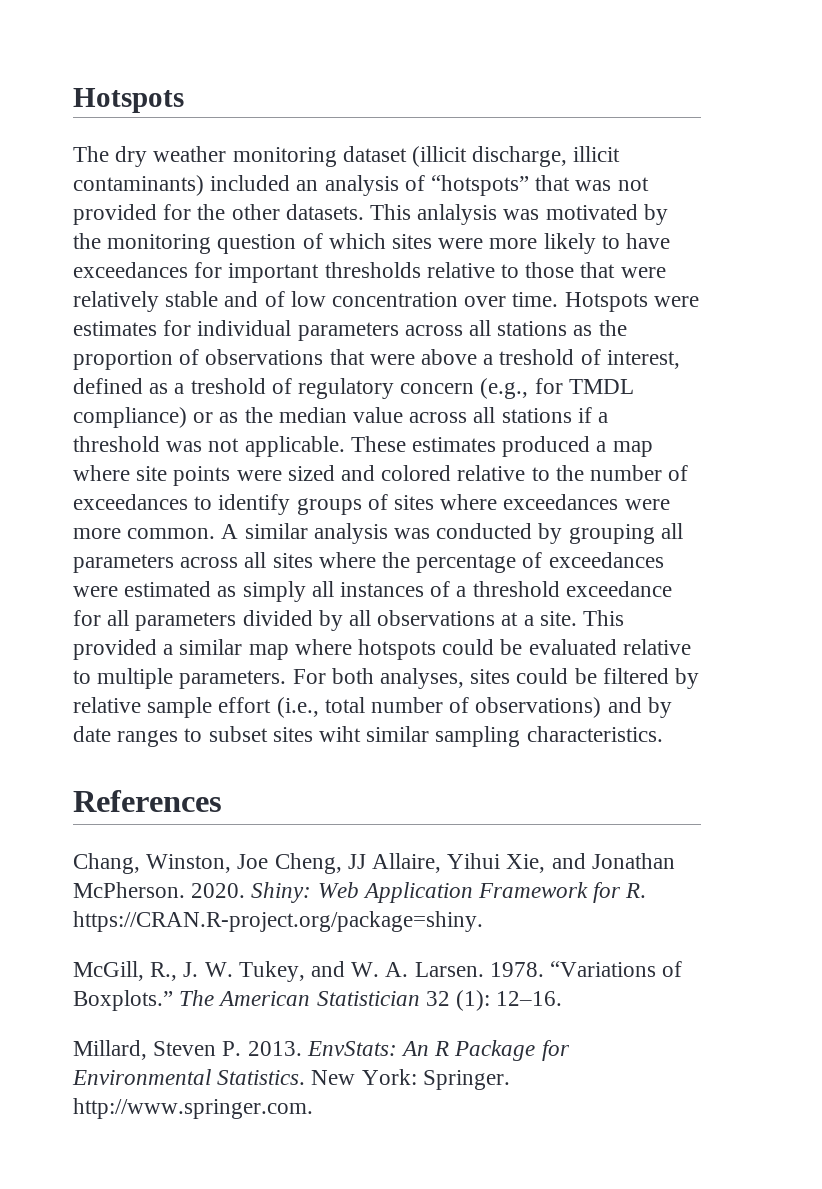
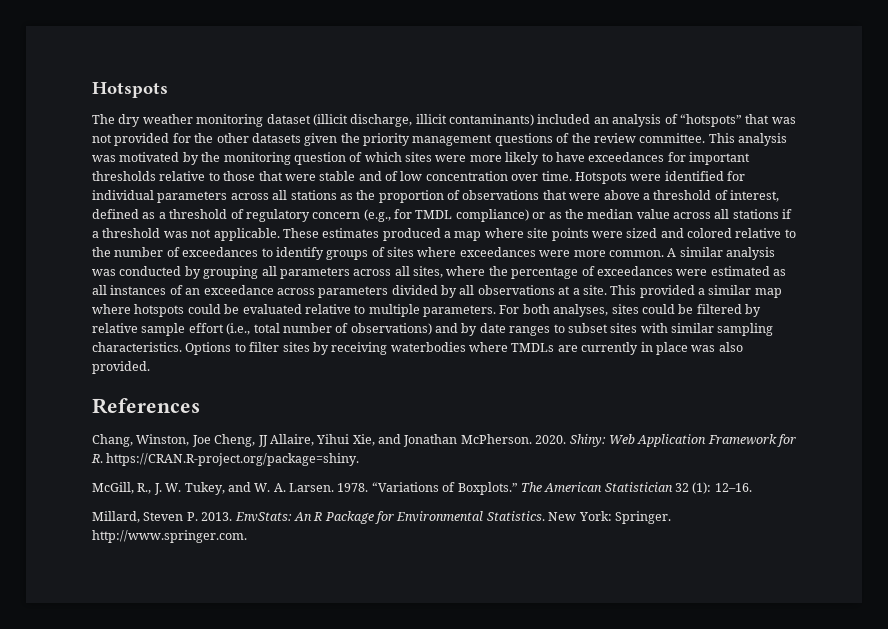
[285,204,498,225] datasets. This anlalysis -> [251,133,787,146] datasets given the priority management questions of the review committee. This analysis
[73,291,159,312] relatively -> (316, 177) none
[73,321,157,336] estimates -> [664,171,724,181] identified
[499,349,575,365] treshold -> [653,190,712,200] threshold
[190,378,266,394] treshold -> [169,209,228,219] threshold
[272,553,313,568] sites -> [413,266,443,278] sites,
[242,581,306,602] simply -> (786, 272) none
[456,581,672,597] [73,610,130,626] a threshold exceedance for all -> [185,285,315,295] an exceedance across
[319,726,362,742] wiht -> [640,323,668,333] with
(663, 734) none -> [185,342,743,355] [92,361,150,374] Options to filter sites by receiving waterbodies where TMDLs are currently in place was also provided.

